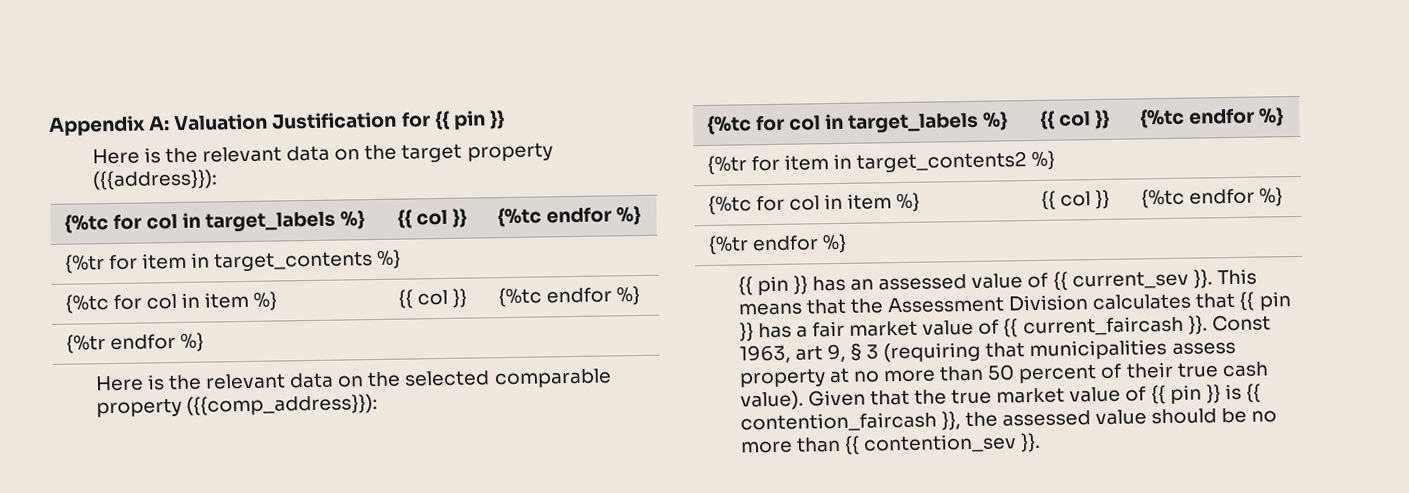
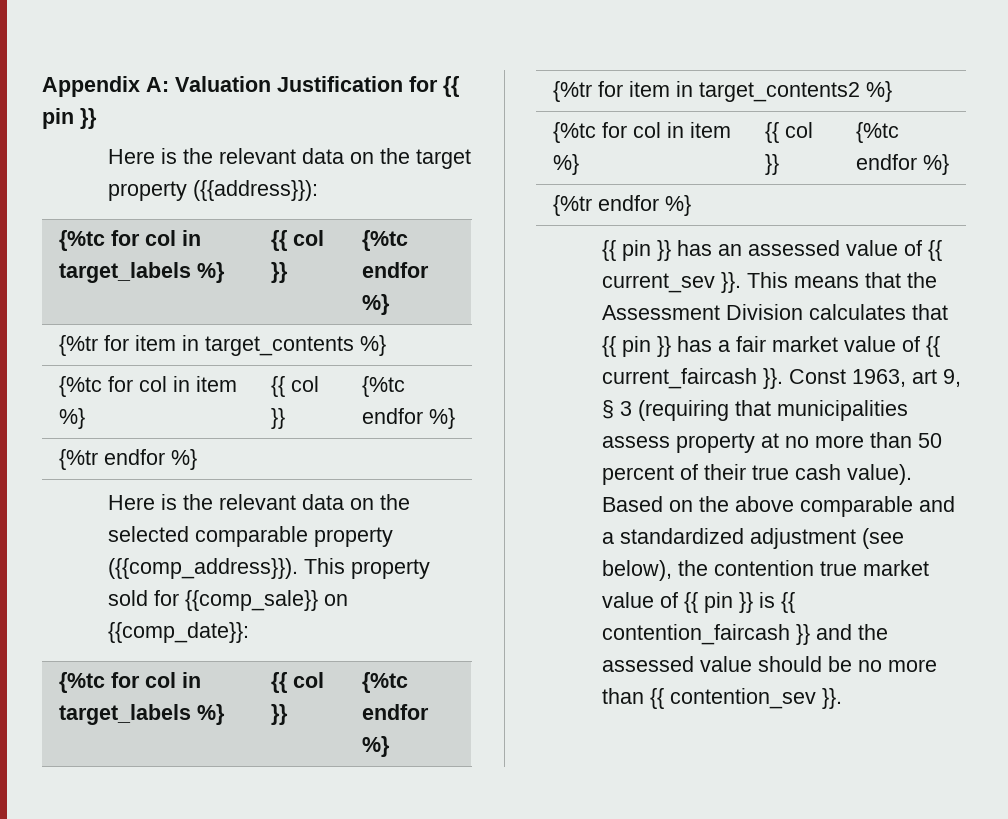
[185,393,378,416] ({{comp_address}}): -> [107,558,430,579] [107,590,348,611] [107,622,249,643] ({{comp_address}}). This property sold for {{comp_sale}} on {{comp_date}}:
[807,389,947,407] Given that the -> [601,496,955,517] [601,528,904,549] [601,560,814,581] Based on the above comparable and a standardized adjustment (see below), the contention
[940,411,961,431] }}, -> [795,624,852,645] }} and

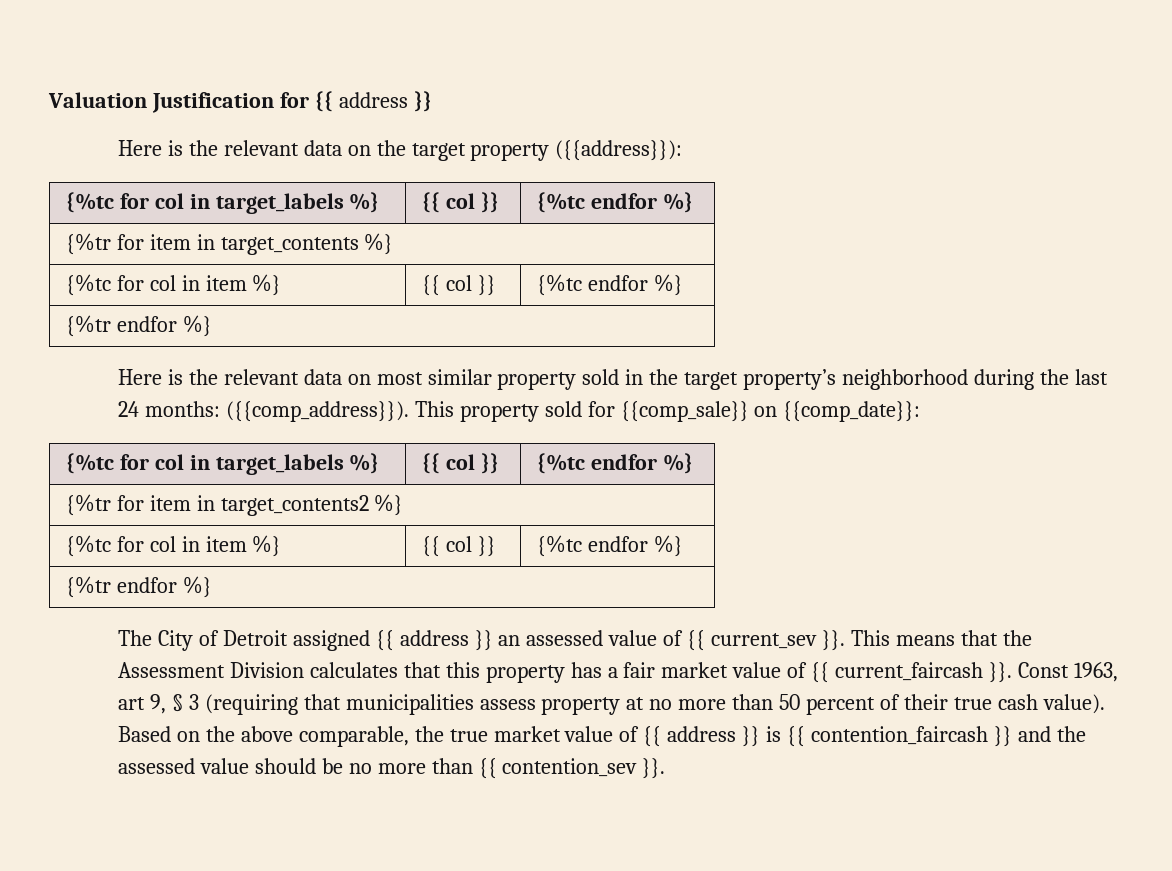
[42,76,169,97] Appendix A: -> (48, 100) none
[42,108,74,129] pin -> [338,92,408,108] address
[379,494,410,510] [107,526,393,547] the selected comparable property -> [376,369,1108,390] [117,401,220,417] most similar property sold in the target property’s neighborhood during the last 24 months:
[601,240,712,261] {{ pin }} has -> [117,630,493,651] The City of Detroit assigned {{ address }}
[601,336,671,357] {{ pin }} -> [445,662,565,683] this property
[799,496,955,517] [601,528,904,549] [601,560,814,581] comparable and a standardized adjustment (see below), the contention -> [298,726,444,747] comparable, the
[703,592,733,613] pin -> [667,726,737,742] address

